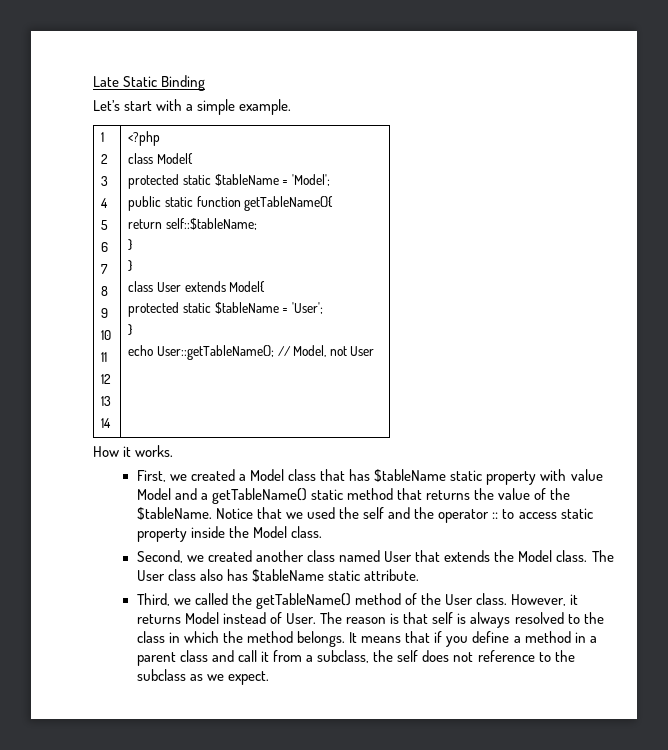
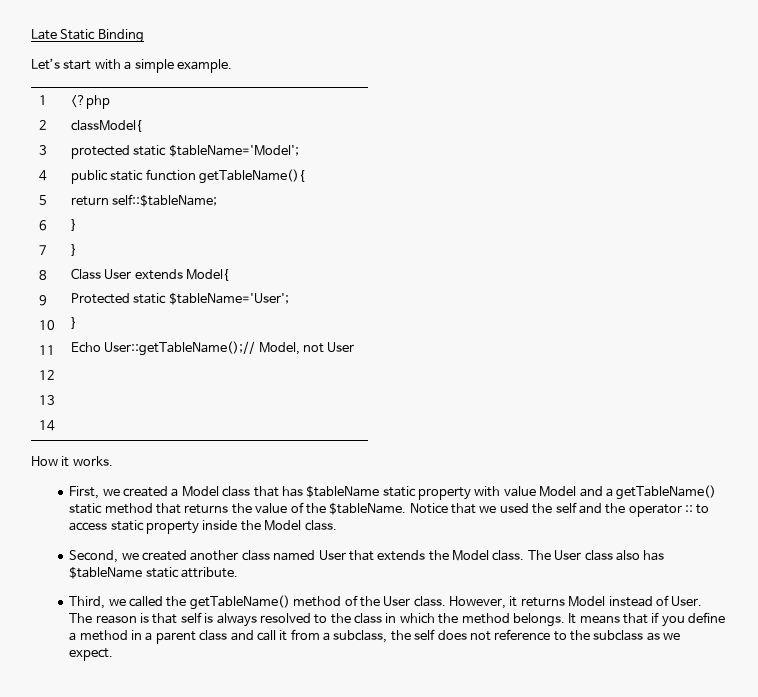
[128,153,193,164] [128,174,330,189] class Model{ // protected static $tableName = 'Model'; -> [70,120,142,132] [70,144,299,159] classModel{ // protected static $tableName='Model';
[128,281,154,292] class -> [70,268,101,280] Class
[128,302,323,317] [128,324,133,335] [128,345,291,360] protected static $tableName = 'User'; // } // echo User::getTableName(); // -> [70,292,289,305] [70,317,77,329] [70,341,256,356] Protected static $tableName='User'; // } // Echo User::getTableName();//

